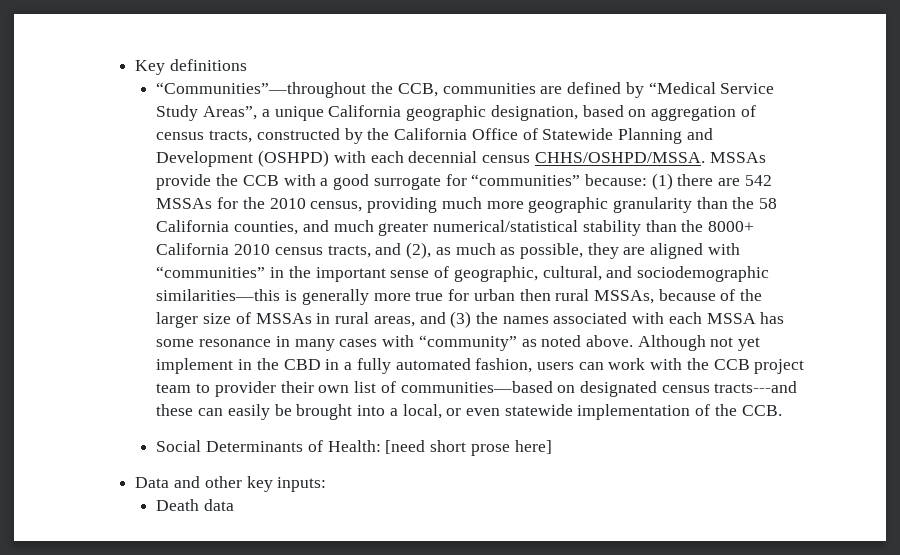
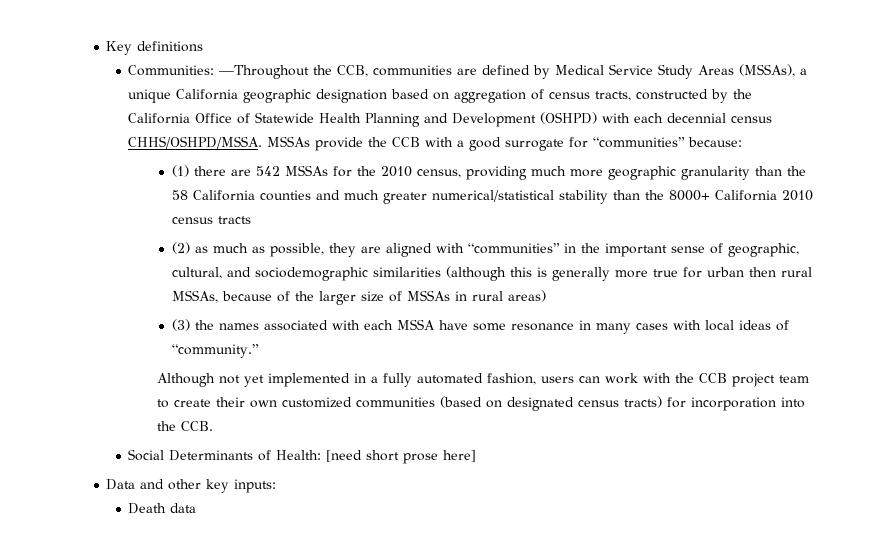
[156,82,367,98] “Communities”—throughout -> [128,65,310,79] Communities: —Throughout
[648,82,716,94] “Medical -> [555,65,605,75] Medical
[203,106,258,120] Areas”, -> [698,64,796,77] Areas (MSSAs),
[490,105,578,121] designation, -> [316,89,388,103] designation
(614, 134) none -> [319,113,362,123] Health
(647, 180) none -> (743, 142) //
[234,221,299,235] counties, -> [259,190,311,201] counties
[327,242,432,259] tracts, and (2), -> [217,216,251,224] [171,242,190,254] tracts // (2)
[156,289,281,301] similarities—this -> [372,266,532,281] similarities (although this
[373,312,446,327] areas, and -> [507,290,546,302] areas) //
[760,312,785,324] has -> [438,320,468,330] have
[418,335,761,351] [156,358,321,374] “community” as noted above. Although not yet implement in the CBD -> [704,320,789,331] [171,344,259,358] [156,373,350,387] local ideas of “community.” // Although not yet implemented
[214,381,276,397] provider -> [173,399,211,407] create
[354,381,798,397] [156,404,711,420] list of communities—based on designated census tracts---and these can easily be brought into a local, or even statewide implementation of -> [281,396,805,411] customized communities (based on designated census tracts) for incorporation into

